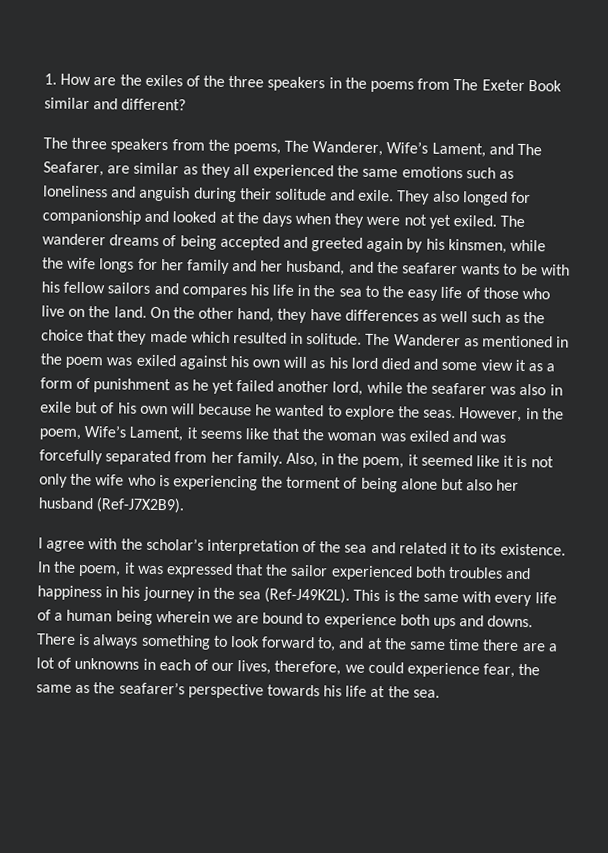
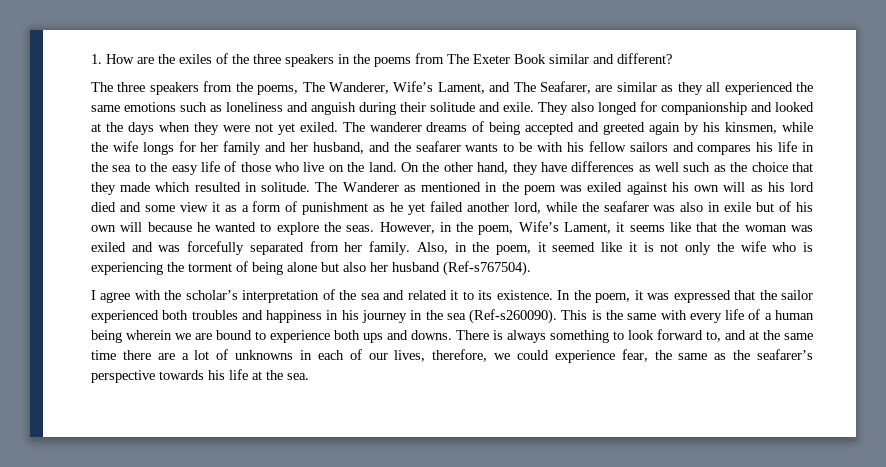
[96,497,186,514] (Ref-J7X2B9). -> [443,261,531,276] (Ref-s767504).
[264,587,351,604] (Ref-J49K2L). -> [469,309,558,324] (Ref-s260090).

